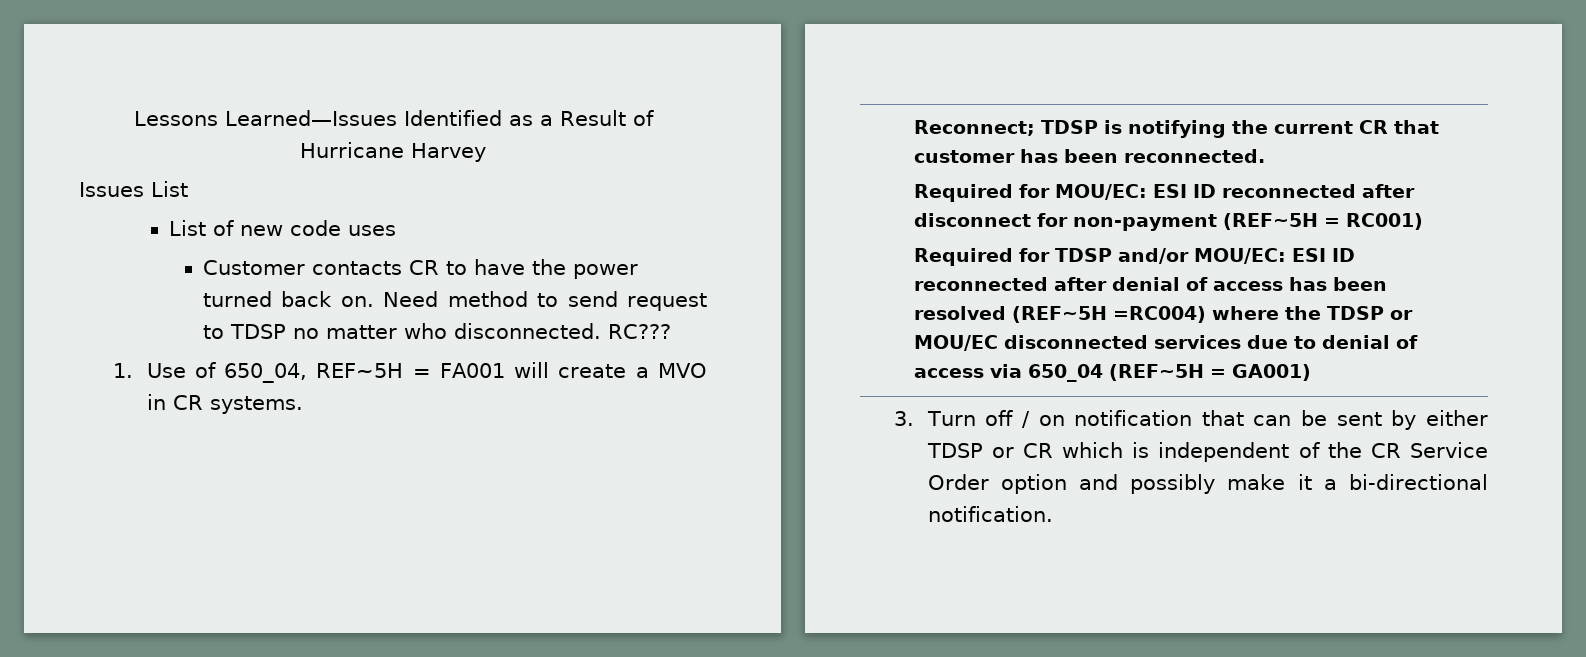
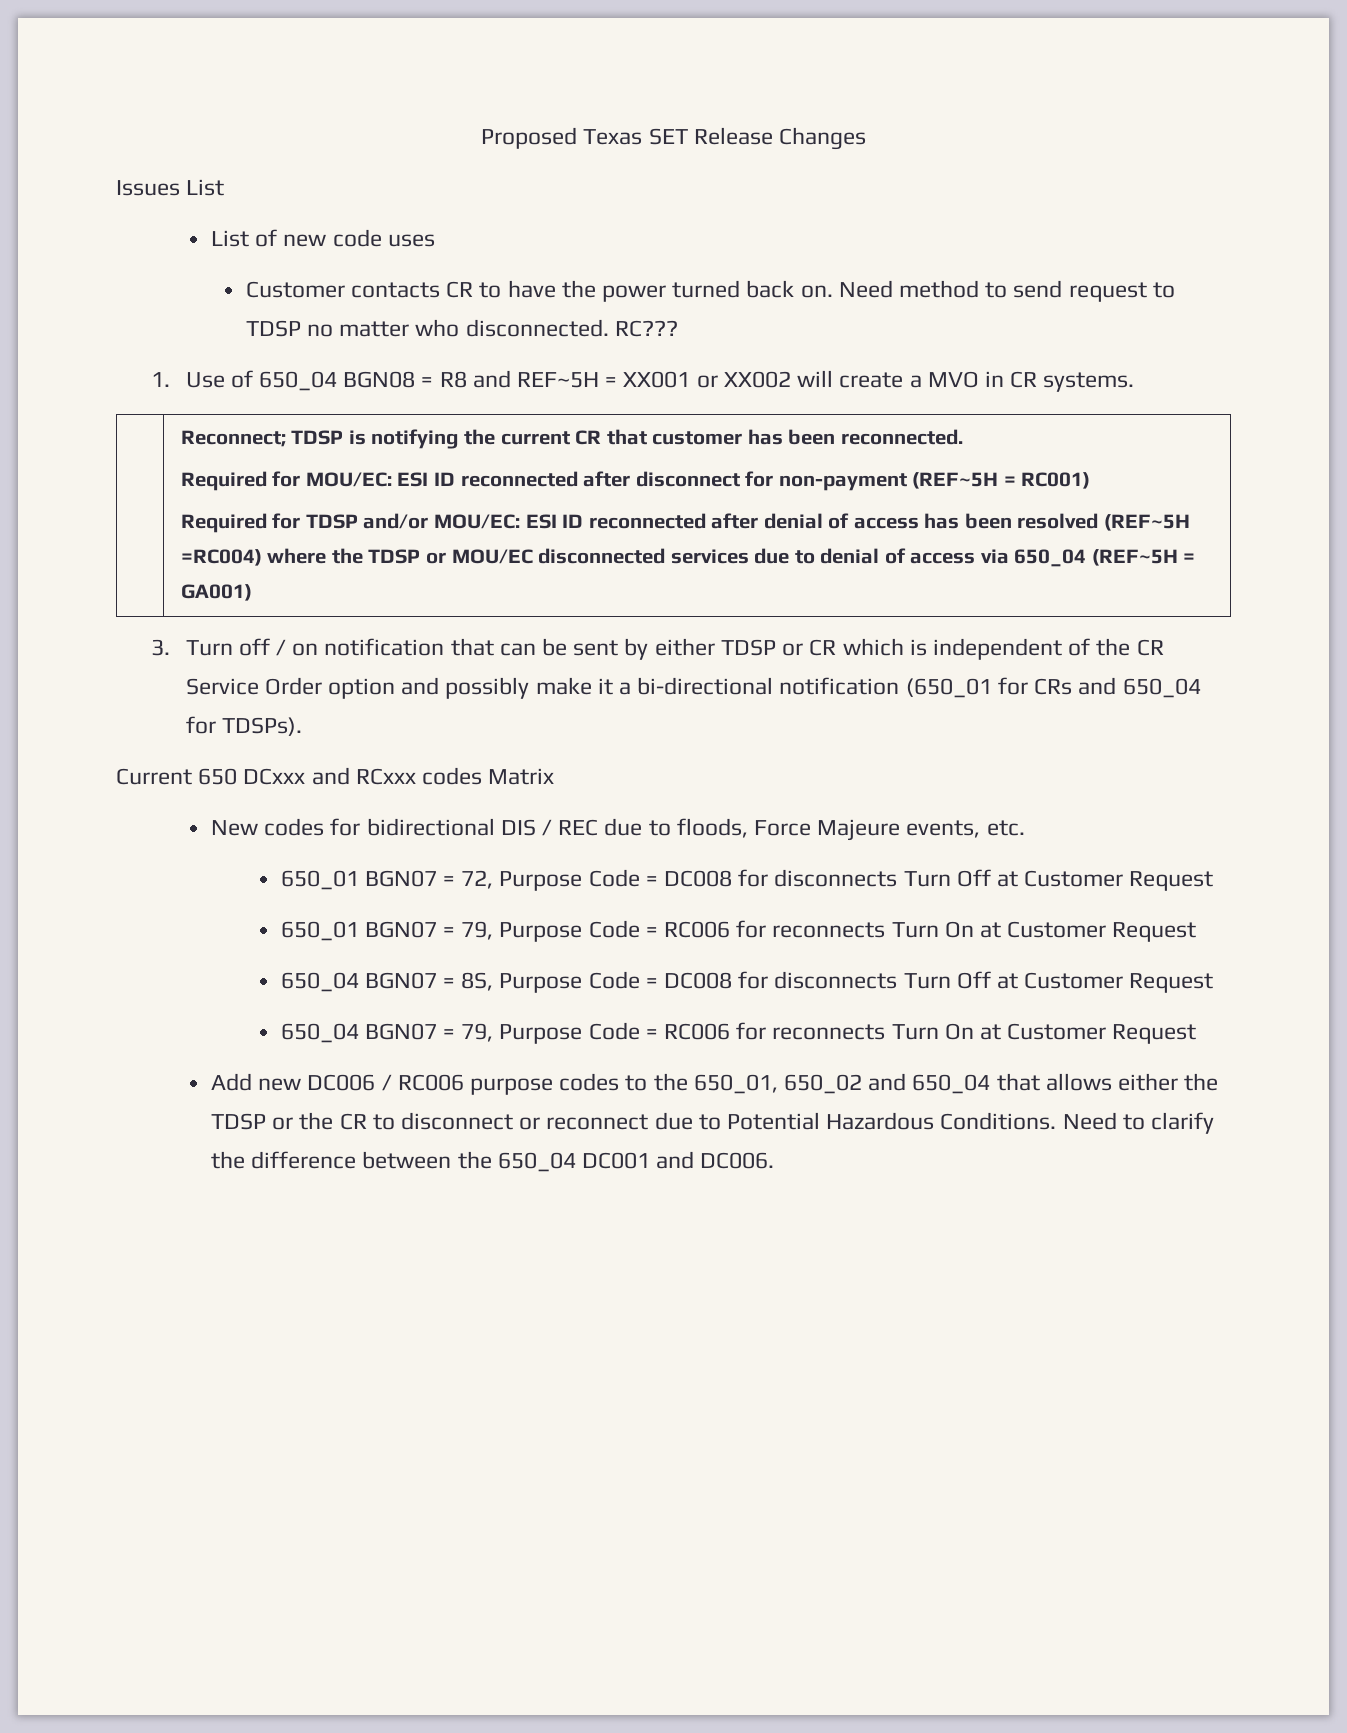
[133,110,654,126] [300,142,486,162] Lessons Learned—Issues Identified as a Result of Hurricane Harvey -> [481,127,866,150] Proposed Texas SET Release Changes
[224,363,505,383] 650_04, REF~5H = FA001 -> [259,370,791,391] 650_04 BGN08 = R8 and REF~5H = XX001 or XX002
[927,506,1053,522] notification. -> [779,677,1201,698] [185,716,302,736] [116,767,555,785] [210,818,1025,841] [280,869,1214,891] [280,920,1197,942] [280,971,1214,993] [280,1022,1197,1044] [210,1073,1219,1095] [210,1112,1215,1134] [210,1151,775,1172] notification (650_01 for CRs and 650_04 for TDSPs). // Current 650 DCxxx and RCxxx codes Matrix // New codes for bidirectional DIS / REC due to floods, Force Majeure events, etc. // 650_01 BGN07 = 72, Purpose Code = DC008 for disconnects Turn Off at Customer Request // 650_01 BGN07 = 79, Purpose Code = RC006 for reconnects Turn On at Customer Request // 650_04 BGN07 = 8S, Purpose Code = DC008 for disconnects Turn Off at Customer Request // 650_04 BGN07 = 79, Purpose Code = RC006 for reconnects Turn On at Customer Request // Add new DC006 / RC006 purpose codes to the 650_01, 650_02 and 650_04 that allows either the TDSP or the CR to disconnect or reconnect due to Potential Hazardous Conditions. Need to clarify the difference between the 650_04 DC001 and DC006.

